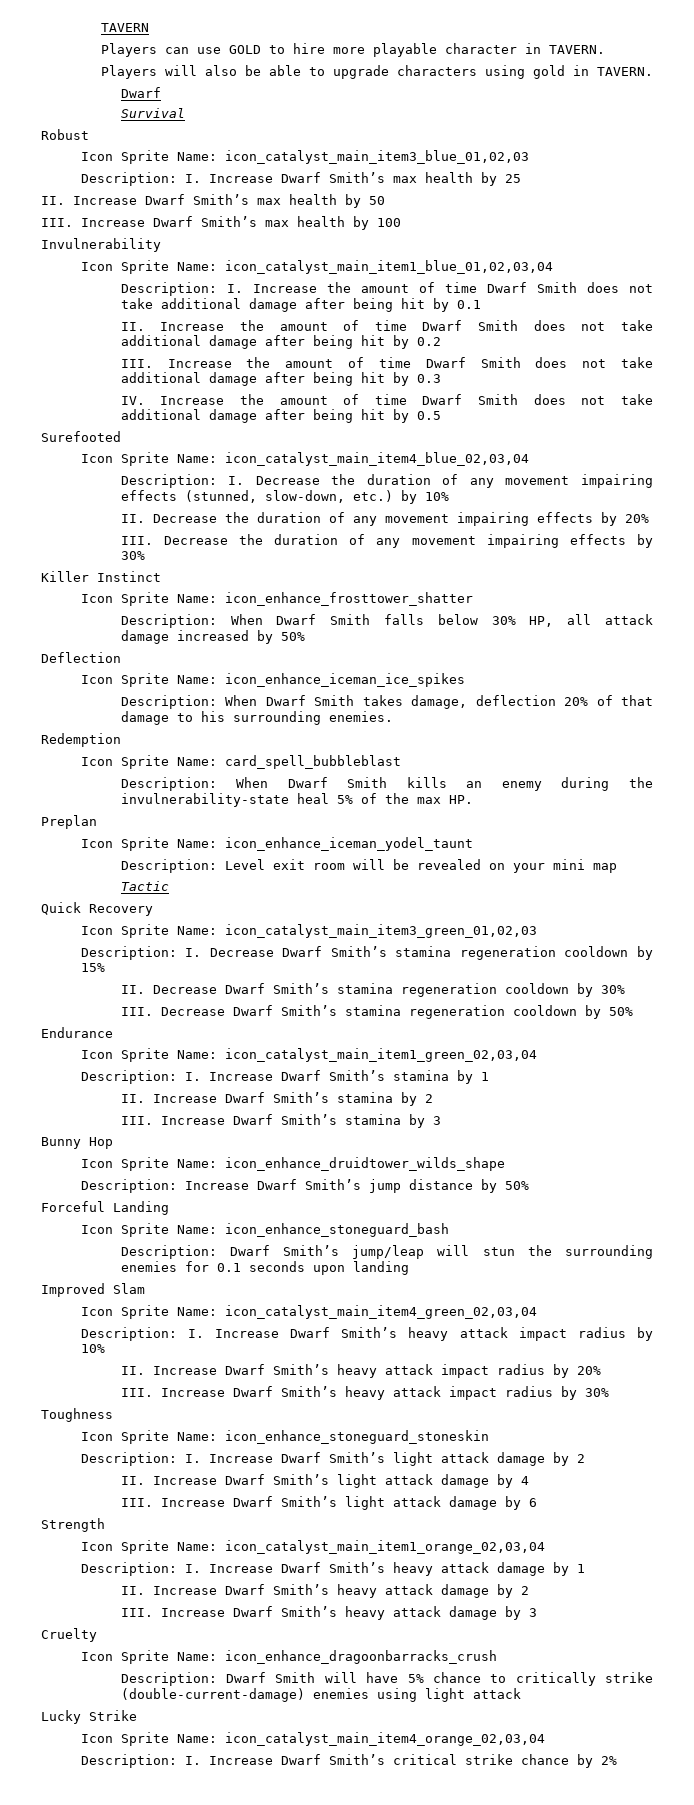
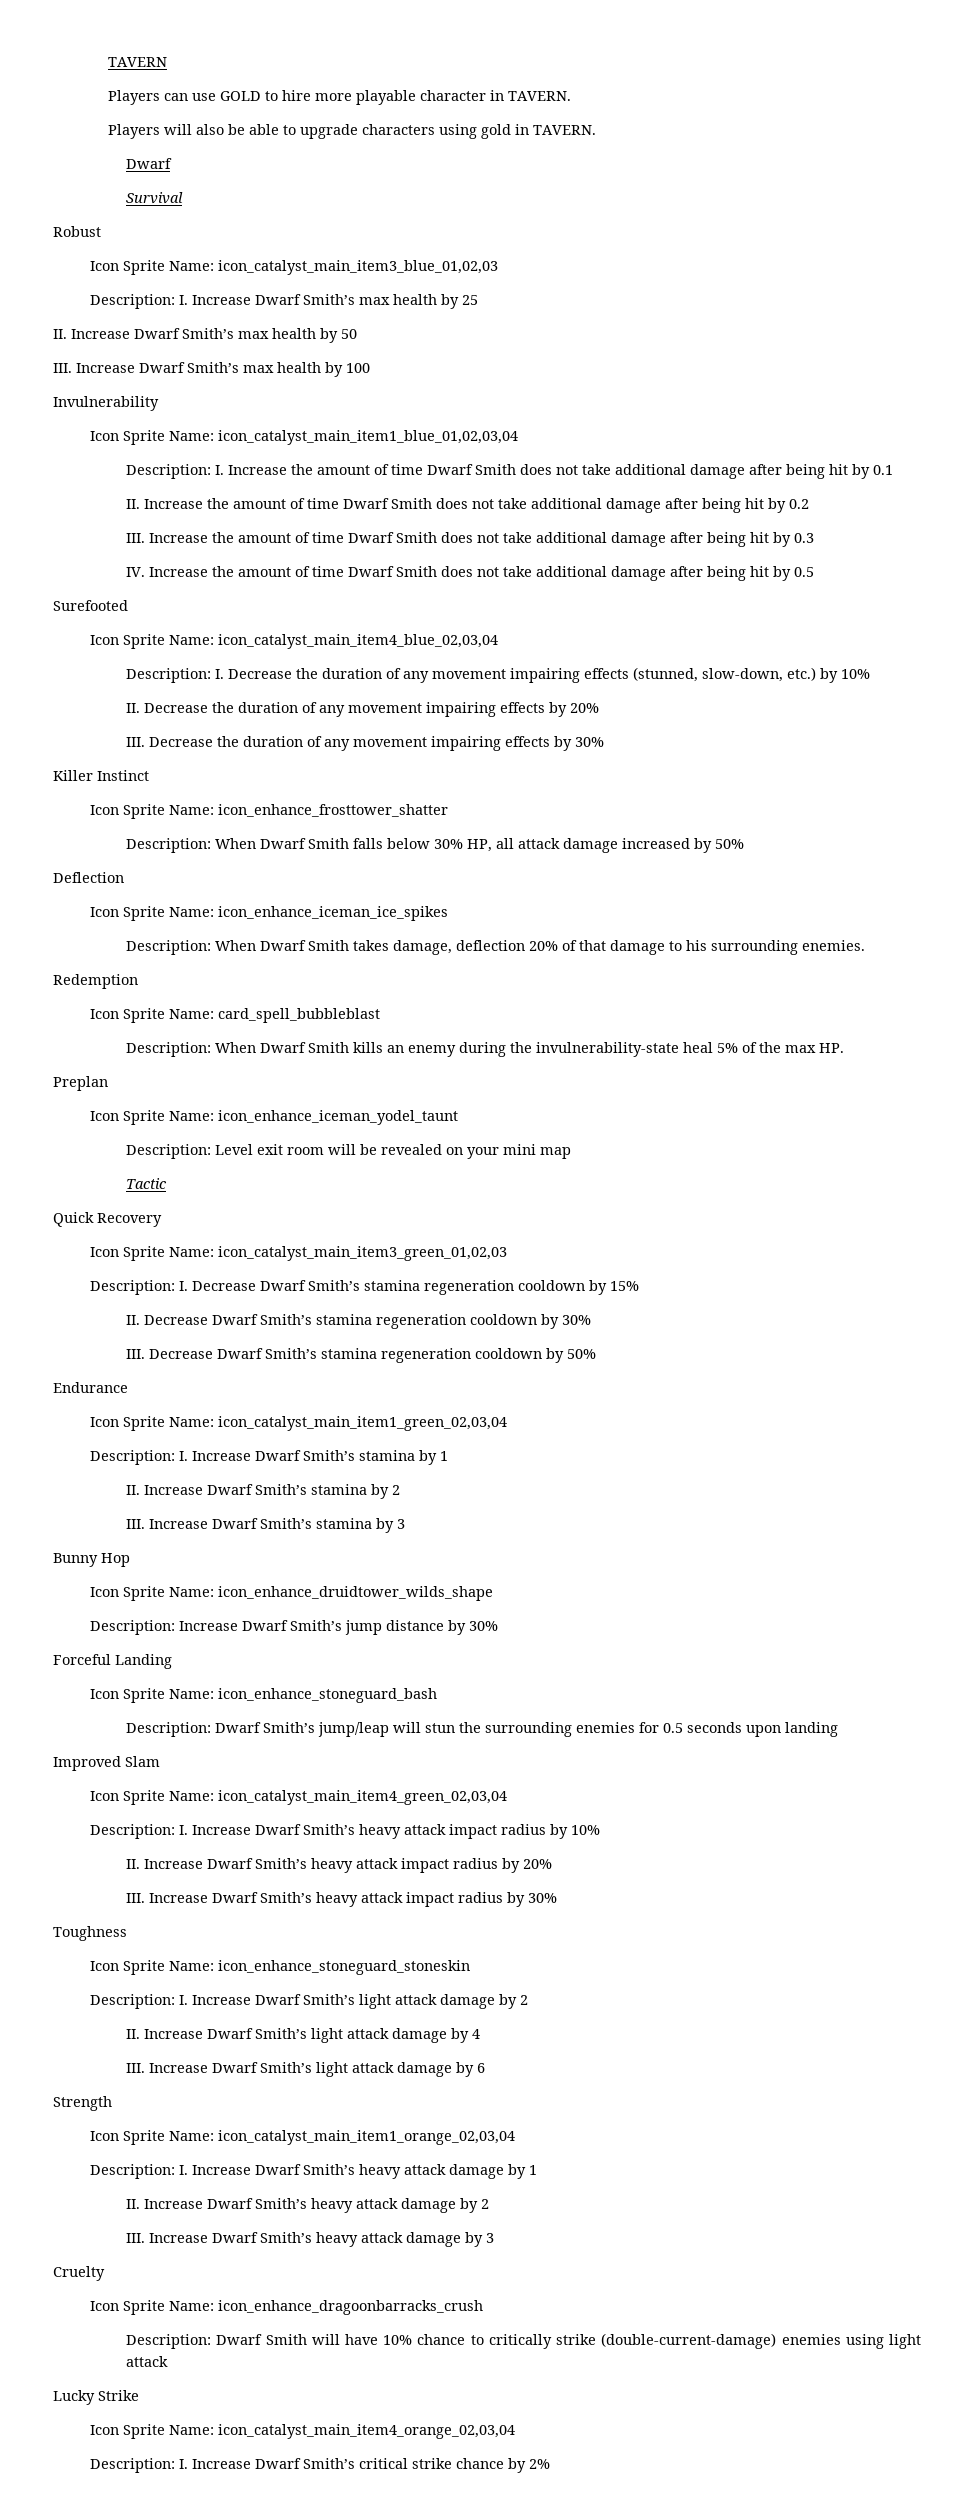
[504,1181,529,1190] 50% -> [468,1621,498,1631] 30%
[216,1263,241,1272] 0.1 -> [663,1723,684,1733] 0.5
[407,1674,424,1683] 5% -> [383,2335,413,2345] 10%

